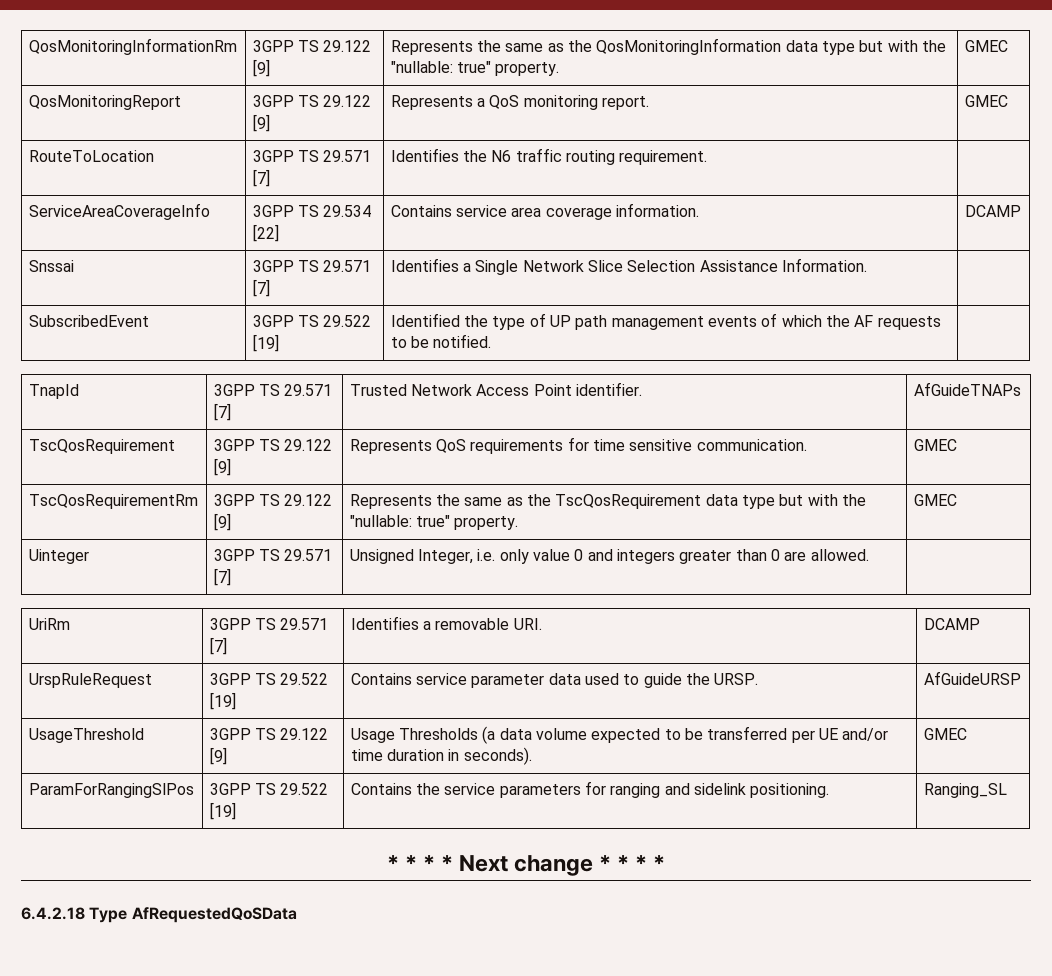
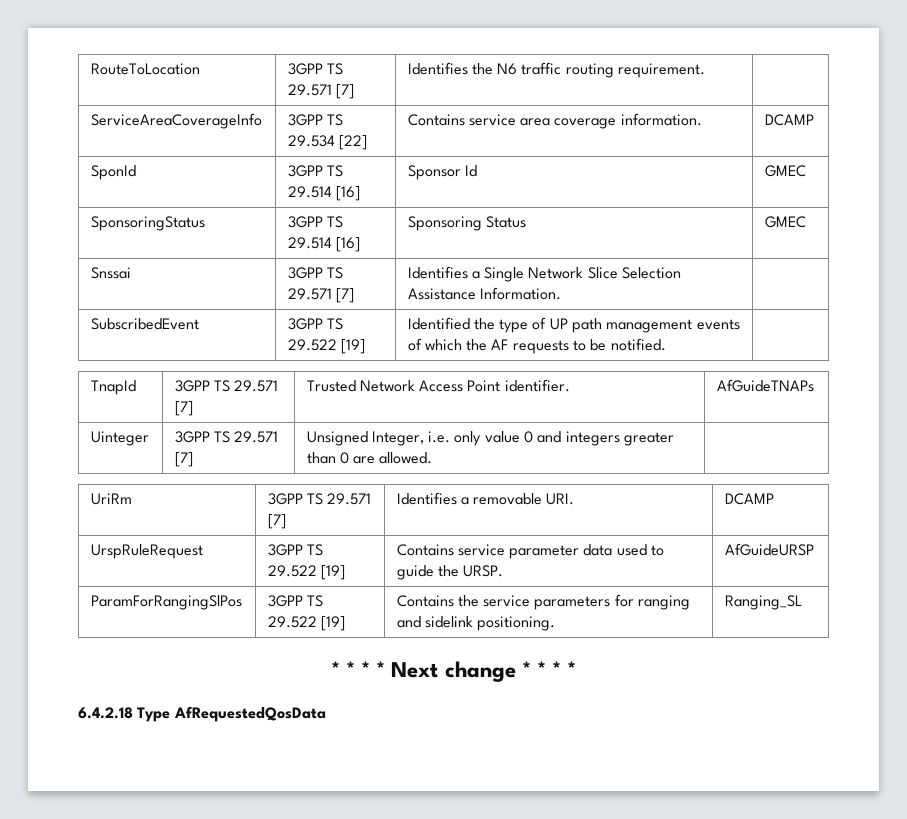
[28,38,237,55] [252,40,372,52] [252,59,270,77] [390,38,946,55] [390,61,560,76] [964,40,1008,52] [28,95,181,110] [252,95,372,107] [252,114,270,132] [390,95,650,110] [964,95,1008,107] QosMonitoringInformationRm | 3GPP TS 29.122 [9] | Represents the same as the QosMonitoringInformation data type but with the "nullable: true" property. | GMEC // QosMonitoringReport | 3GPP TS 29.122 [9] | Represents a QoS monitoring report. | GMEC // -> (90, 69) none
(1021, 211) none -> [90,165,136,180] [287,165,343,177] [287,186,360,201] [407,165,477,180] [764,165,806,177] [90,216,205,231] [287,216,343,228] [287,237,360,252] [407,216,526,231] [764,216,806,228] // SponId | 3GPP TS 29.514 [16] | Sponsor Id | GMEC // SponsoringStatus | 3GPP TS 29.514 [16] | Sponsoring Status | GMEC
[28,439,175,454] [213,439,333,451] [213,458,231,476] [349,437,807,454] [913,439,957,451] [28,494,198,509] [213,494,333,506] [213,513,231,531] [349,494,866,509] [349,515,519,530] [913,494,957,506] // TscQosRequirement | 3GPP TS 29.122 [9] | Represents QoS requirements for time sensitive communication. | GMEC // TscQosRequirementRm | 3GPP TS 29.122 [9] | Represents the same as the TscQosRequirement data type but with the "nullable: true" property. | GMEC -> (814, 385) none
[28,728,144,743] [209,728,329,740] [209,747,227,765] [350,726,889,744] [350,747,532,765] [923,728,967,740] // UsageThreshold | 3GPP TS 29.122 [9] | Usage Thresholds (a data volume expected to be transferred per UE and/or time duration in seconds). | GMEC -> (814, 549) none
[131,907,297,923] AfRequestedQoSData -> [173,706,326,722] AfRequestedQosData

